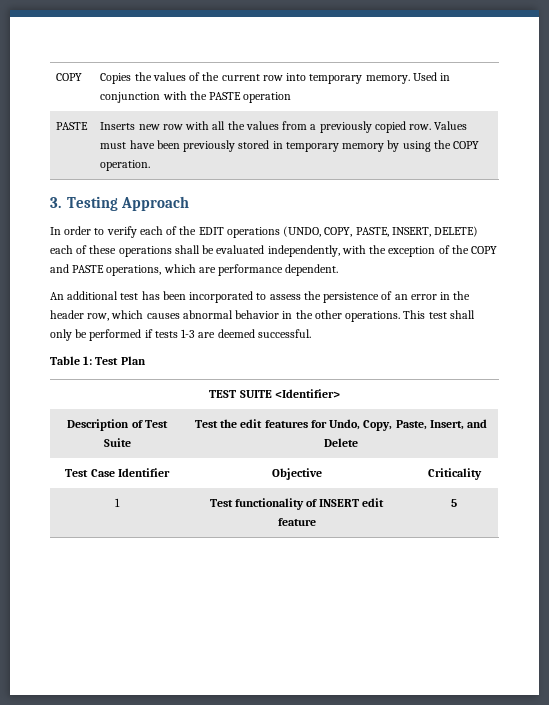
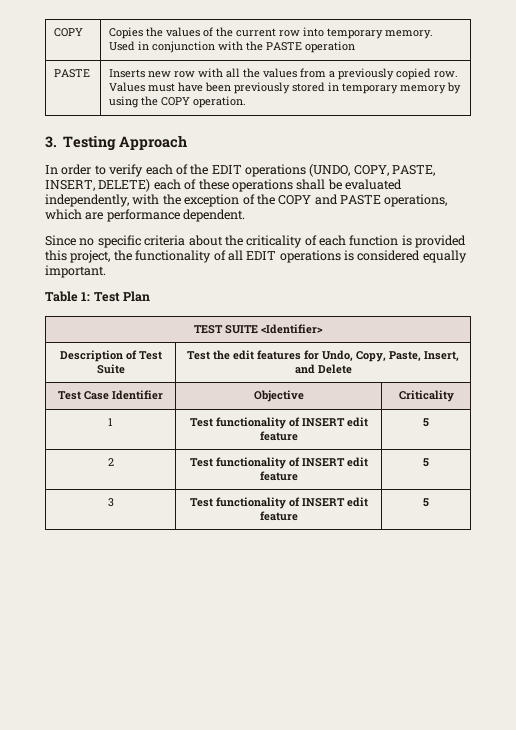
[50,291,471,303] [50,310,475,322] [50,329,311,341] An additional test has been incorporated to assess the persistence of an error in the header row, which causes abnormal behavior in the other operations. This test shall only be performed if tests 1-3 are deemed successful. -> [45,235,467,248] [45,250,467,263] [45,265,106,278] Since no specific criteria about the criticality of each function is provided this project, the functionality of all EDIT operations is considered equally important.
(457, 503) none -> [107,458,114,466] [189,457,368,469] [259,471,298,481] [423,458,429,467] [107,498,114,507] [189,497,368,509] [259,511,298,521] [423,498,429,507] // 2 | Test functionality of INSERT edit feature | 5 // 3 | Test functionality of INSERT edit feature | 5

